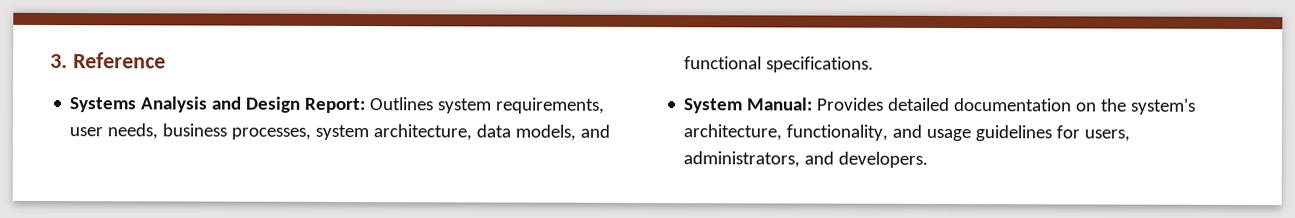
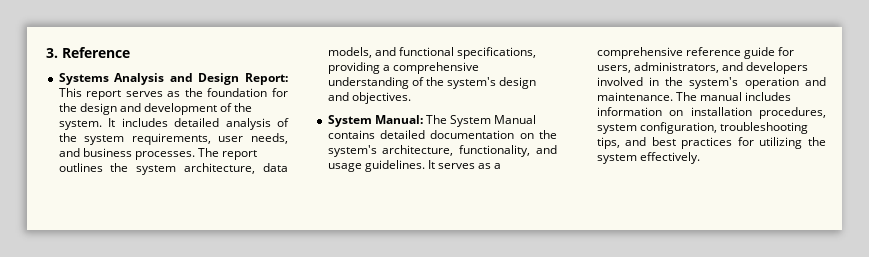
[369,97,606,114] [69,123,312,140] Outlines system requirements, user needs, business processes, -> [58,88,288,100] [58,103,253,115] [58,118,289,130] [58,133,288,145] [58,148,258,160] [58,163,129,172] This report serves as the foundation for the design and development of the system. It includes detailed analysis of the system requirements, user needs, and business processes. The report outlines the
[766,56,875,73] [683,97,885,114] specifications. // System Manual: Provides -> [456,47,536,59] [327,62,479,74] [327,77,537,89] [327,92,411,104] [327,115,537,127] [327,130,375,139] specifications, providing a comprehensive understanding of the system's design and objectives. // System Manual: The System Manual contains
[975,125,1131,142] [683,151,929,168] guidelines for users, administrators, and developers. -> [364,160,502,172] [596,47,794,59] [596,62,808,74] [596,77,826,89] [596,92,791,101] [596,107,826,119] [596,122,808,134] [596,137,826,149] [596,152,700,164] guidelines. It serves as a comprehensive reference guide for users, administrators, and developers involved in the system's operation and maintenance. The manual includes information on installation procedures, system configuration, troubleshooting tips, and best practices for utilizing the system effectively.

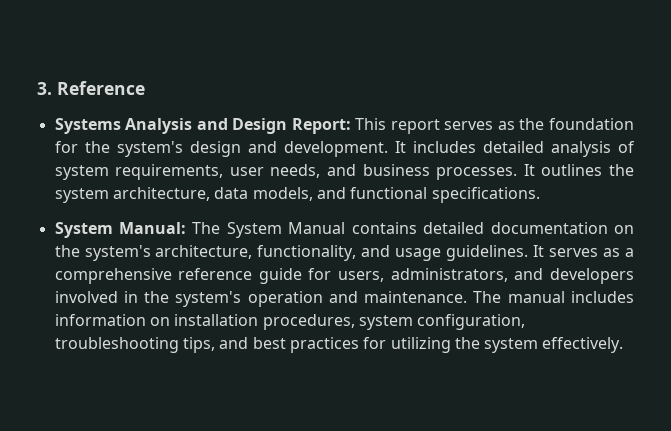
[79,103,253,115] [58,120,102,130] design and development of the system. -> [116,141,388,157] system's design and development.
[58,133,77,142] the -> (635, 147) none
[197,148,258,160] The report -> [523,164,535,176] It
[456,47,536,59] [327,62,479,74] [327,77,537,89] [327,92,411,104] specifications, providing a comprehensive understanding of the system's design and objectives. -> [431,187,540,203] specifications.

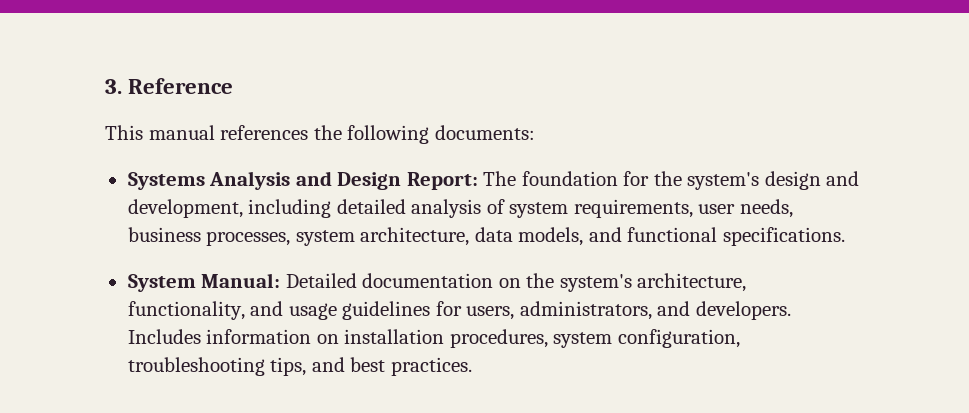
(145, 88) none -> [105,125,535,144] // This manual references the following documents:
[355,118,545,134] This report serves as the -> [483,171,517,186] The
[283,141,476,157] development. It includes -> [127,199,332,218] development, including
[327,164,635,180] and business processes. It outlines the -> [127,227,291,246] business processes,
[192,222,485,238] The System Manual contains detailed -> [285,273,357,288] Detailed
[446,245,635,261] [54,268,634,284] [54,291,634,307] guidelines. It serves as a comprehensive reference guide for users, administrators, and developers involved in the system's operation and maintenance. The manual includes -> [342,301,791,320] [127,329,201,344] guidelines for users, administrators, and developers. Includes
[289,337,624,353] practices for utilizing the system effectively. -> [390,357,472,376] practices.

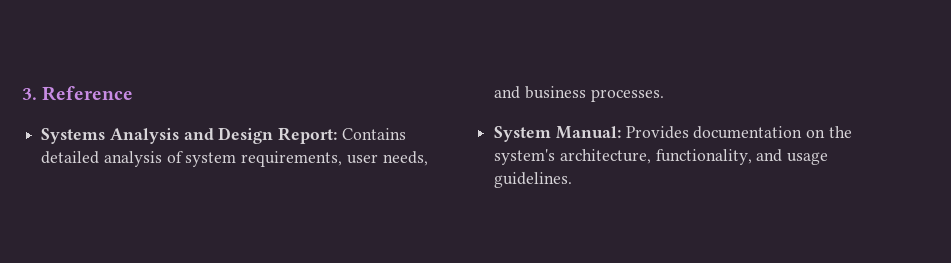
[105,125,535,144] // This manual references the following documents: -> (134, 93) none
[483,171,860,190] [127,199,332,218] The foundation for the system's design and development, including -> [341,128,406,140] Contains
[127,227,845,246] business processes, system architecture, data models, and functional specifications. -> [494,86,664,102] and business processes.
[285,273,357,288] Detailed -> [625,126,689,139] Provides
[342,301,791,320] [127,329,740,348] [127,357,472,376] guidelines for users, administrators, and developers. Includes information on installation procedures, system configuration, troubleshooting tips, and best practices. -> [494,172,573,188] guidelines.

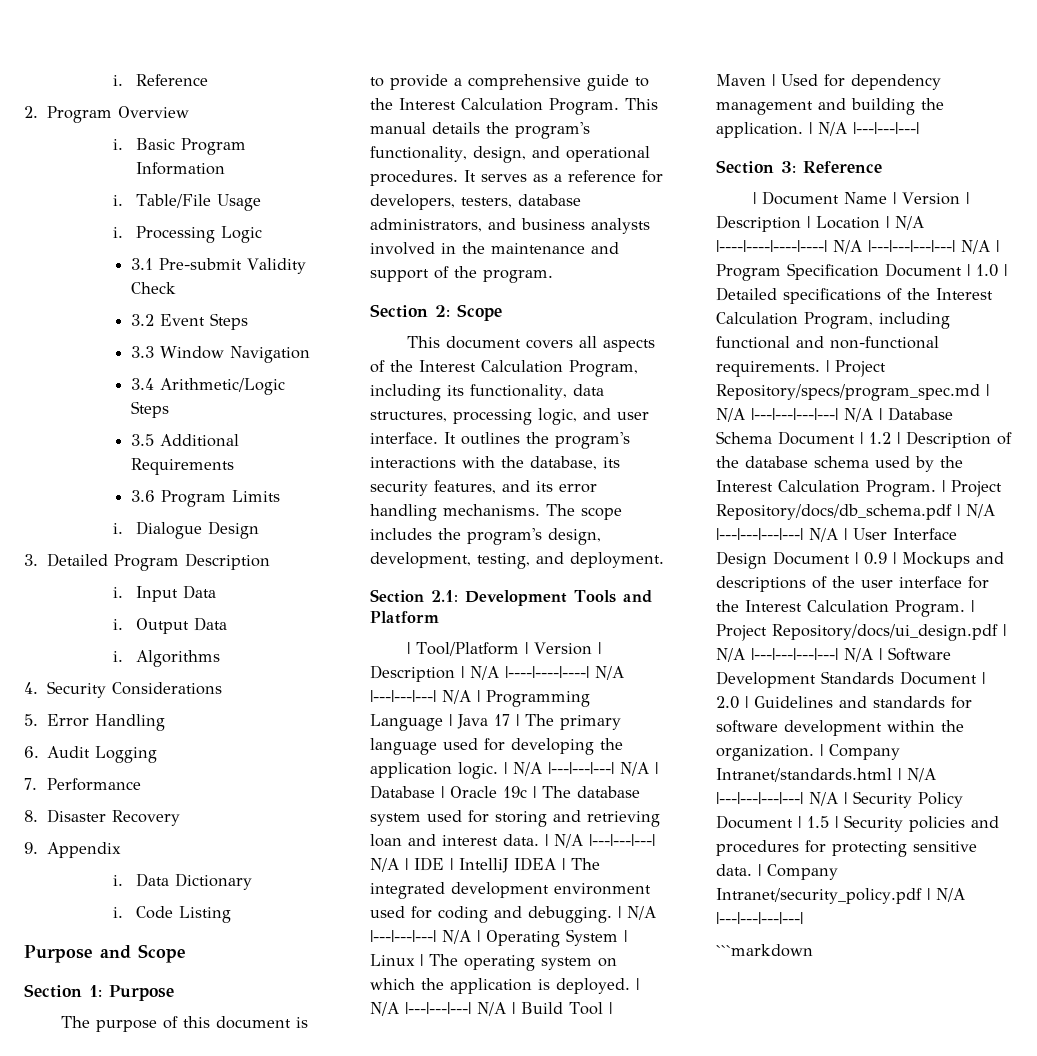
[22,86,134,101] [41,127,406,144] [41,151,428,167] [494,86,664,102] [494,126,852,142] [494,149,829,165] [494,172,573,188] 3. Reference // Systems Analysis and Design Report: Contains detailed analysis of system requirements, user needs, and business processes. // System Manual: Provides documentation on the system's architecture, functionality, and usage guidelines. -> [113,74,209,86] [24,106,190,123] [113,138,247,155] [136,162,226,175] [113,194,262,211] [113,226,263,243] [131,258,307,274] [131,282,177,294] [131,313,249,330] [131,346,311,363] [131,378,286,395] [131,401,170,418] [131,434,240,447] [131,458,235,475] [131,490,281,507] [113,521,260,539] [24,553,271,571] [113,585,217,602] [113,617,228,634] [113,650,221,667] [24,681,223,698] [24,714,166,731] [24,746,158,763] [24,778,142,791] [24,809,181,826] [24,842,122,858] [113,873,253,890] [113,906,232,923] [24,944,186,963] [24,984,174,1001] [61,1016,309,1032] [370,74,649,91] [370,98,658,115] [370,122,590,139] [370,146,650,163] [370,170,663,186] [370,194,581,210] [370,218,650,234] [370,242,619,255] [370,266,553,283] [370,304,502,321] [407,336,656,352] [370,360,638,377] [370,384,604,401] [370,408,649,425] [370,432,630,449] [370,456,620,470] [370,480,597,496] [370,504,622,521] [370,528,601,545] [370,552,664,569] [370,589,652,606] [370,611,439,624] [407,642,601,656] [370,665,624,682] [370,690,590,707] [370,714,621,731] [370,738,623,755] [370,762,658,779] [370,785,640,799] [370,810,660,827] [370,834,655,848] [370,857,600,873] [370,882,651,899] [370,906,656,923] [370,929,627,947] [370,954,617,971] [370,978,639,994] [370,1002,612,1016] [716,74,941,90] [716,98,944,115] [716,122,919,138] [716,160,882,174] [753,191,970,205] [716,215,924,232] [716,240,999,254] [716,263,1007,281] [716,287,993,304] [716,312,950,329] [716,336,939,349] [716,360,886,377] [716,384,989,401] [716,407,953,422] [716,431,1012,448] [716,456,963,472] [716,480,1002,497] [716,504,995,520] [716,528,957,542] [716,551,1004,569] [716,576,989,592] [716,600,974,617] [716,624,1006,641] [716,647,951,662] [716,671,985,688] [716,696,972,709] [716,720,964,736] [716,744,900,761] [716,768,936,782] [716,791,963,808] [716,815,999,832] [716,840,977,857] [716,864,838,880] [716,888,965,904] [716,912,803,924] [716,944,813,957] i. Reference // 2. Program Overview // i. Basic Program Information // i. Table/File Usage // i. Processing Logic // 3.1 Pre-submit Validity Check // 3.2 Event Steps // 3.3 Window Navigation // 3.4 Arithmetic/Logic Steps // 3.5 Additional Requirements // 3.6 Program Limits // i. Dialogue Design // 3. Detailed Program Description // i. Input Data // i. Output Data // i. Algorithms // 4. Security Considerations // 5. Error Handling // 6. Audit Logging // 7. Performance // 8. Disaster Recovery // 9. Appendix // i. Data Dictionary // i. Code Listing // Purpose and Scope // Section 1: Purpose // The purpose of this document is to provide a comprehensive guide to the Interest Calculation Program. This manual details the program's functionality, design, and operational procedures. It serves as a reference for developers, testers, database administrators, and business analysts involved in the maintenance and support of the program. // Section 2: Scope // This document covers all aspects of the Interest Calculation Program, including its functionality, data structures, processing logic, and user interface. It outlines the program's interactions with the database, its security features, and its error handling mechanisms. The scope includes the program's design, development, testing, and deployment. // Section 2.1: Development Tools and Platform // | Tool/Platform | Version | Description | N/A |----|----|----| N/A |---|---|---| N/A | Programming Language | Java 17 | The primary language used for developing the application logic. | N/A |---|---|---| N/A | Database | Oracle 19c | The database system used for storing and retrieving loan and interest data. | N/A |---|---|---| N/A | IDE | IntelliJ IDEA | The integrated development environment used for coding and debugging. | N/A |---|---|---| N/A | Operating System | Linux | The operating system on which the application is deployed. | N/A |---|---|---| N/A | Build Tool | Maven | Used for dependency management and building the application. | N/A |---|---|---| // Section 3: Reference // | Document Name | Version | Description | Location | N/A |----|----|----|----| N/A |---|---|---|---| N/A | Program Specification Document | 1.0 | Detailed specifications of the Interest Calculation Program, including functional and non-functional requirements. | Project Repository/specs/program_spec.md | N/A |---|---|---|---| N/A | Database Schema Document | 1.2 | Description of the database schema used by the Interest Calculation Program. | Project Repository/docs/db_schema.pdf | N/A |---|---|---|---| N/A | User Interface Design Document | 0.9 | Mockups and descriptions of the user interface for the Interest Calculation Program. | Project Repository/docs/ui_design.pdf | N/A |---|---|---|---| N/A | Software Development Standards Document | 2.0 | Guidelines and standards for software development within the organization. | Company Intranet/standards.html | N/A |---|---|---|---| N/A | Security Policy Document | 1.5 | Security policies and procedures for protecting sensitive data. | Company Intranet/security_policy.pdf | N/A |---|---|---|---| // ```markdown

